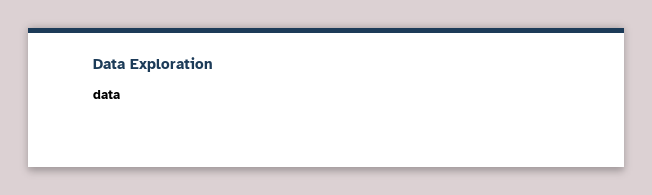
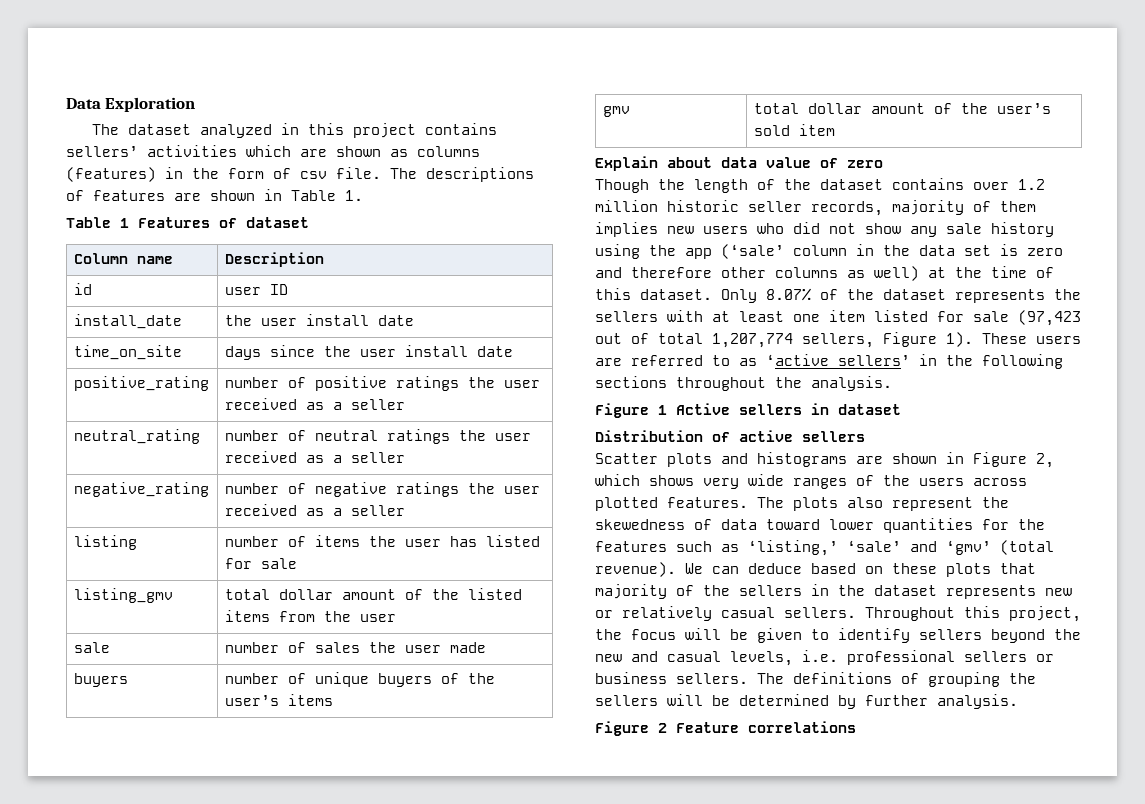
[93,90,120,99] data -> [92,123,498,138] [66,145,480,157] [66,167,534,182] [66,189,363,201] [66,217,309,228] [73,253,173,264] [224,252,324,267] [73,283,92,295] [224,284,288,295] [73,314,182,329] [224,314,414,326] [73,345,182,360] [224,345,513,360] [73,376,209,391] [224,376,540,391] [224,398,405,410] [73,429,200,444] [224,429,531,444] [224,451,405,463] [73,482,209,497] [224,482,540,497] [224,504,405,516] [73,535,137,550] [224,535,540,547] [224,558,297,569] [73,588,173,603] [224,588,522,600] [224,610,396,622] [73,642,110,653] [224,642,486,653] [73,673,128,687] [224,672,495,687] [224,694,333,706] [602,106,630,117] [753,103,1051,114] [753,124,835,136] [595,156,883,171] [595,178,1045,193] [595,200,1036,216] [595,222,1054,237] [595,244,1063,259] [595,266,1054,281] [595,288,1081,303] [595,310,1081,326] [595,332,1081,348] [595,354,1063,369] [595,376,892,391] [595,403,901,418] [595,430,865,442] [595,452,1054,468] [595,474,1027,489] [595,497,1009,511] [595,518,1045,533] [595,540,1054,556] [595,562,1036,577] [595,584,1072,599] [595,606,1081,622] [595,628,1081,643] [595,650,1054,666] [595,672,1036,687] [595,694,1018,709] [595,721,856,736] The dataset analyzed in this project contains sellers’ activities which are shown as columns (features) in the form of csv file. The descriptions of features are shown in Table 1. // Table 1 Features of dataset // Column name | Description // id | user ID // install_date | the user install date // time_on_site | days since the user install date // positive_rating | number of positive ratings the user received as a seller // neutral_rating | number of neutral ratings the user received as a seller // negative_rating | number of negative ratings the user received as a seller // listing | number of items the user has listed for sale // listing_gmv | total dollar amount of the listed items from the user // sale | number of sales the user made // buyers | number of unique buyers of the user’s items // gmv | total dollar amount of the user’s sold item // Explain about data value of zero // Though the length of the dataset contains over 1.2 million historic seller records, majority of them implies new users who did not show any sale history using the app (‘sale’ column in the data set is zero and therefore other columns as well) at the time of this dataset. Only 8.07% of the dataset represents the sellers with at least one item listed for sale (97,423 out of total 1,207,774 sellers, Figure 1). These users are referred to as ‘active sellers’ in the following sections throughout the analysis. // Figure 1 Active sellers in dataset // Distribution of active sellers // Scatter plots and histograms are shown in Figure 2, which shows very wide ranges of the users across plotted features. The plots also represent the skewedness of data toward lower quantities for the features such as ‘listing,’ ‘sale’ and ‘gmv’ (total revenue). We can deduce based on these plots that majority of the sellers in the dataset represents new or relatively casual sellers. Throughout this project, the focus will be given to identify sellers beyond the new and casual levels, i.e. professional sellers or business sellers. The definitions of grouping the sellers will be determined by further analysis. // Figure 2 Feature correlations

